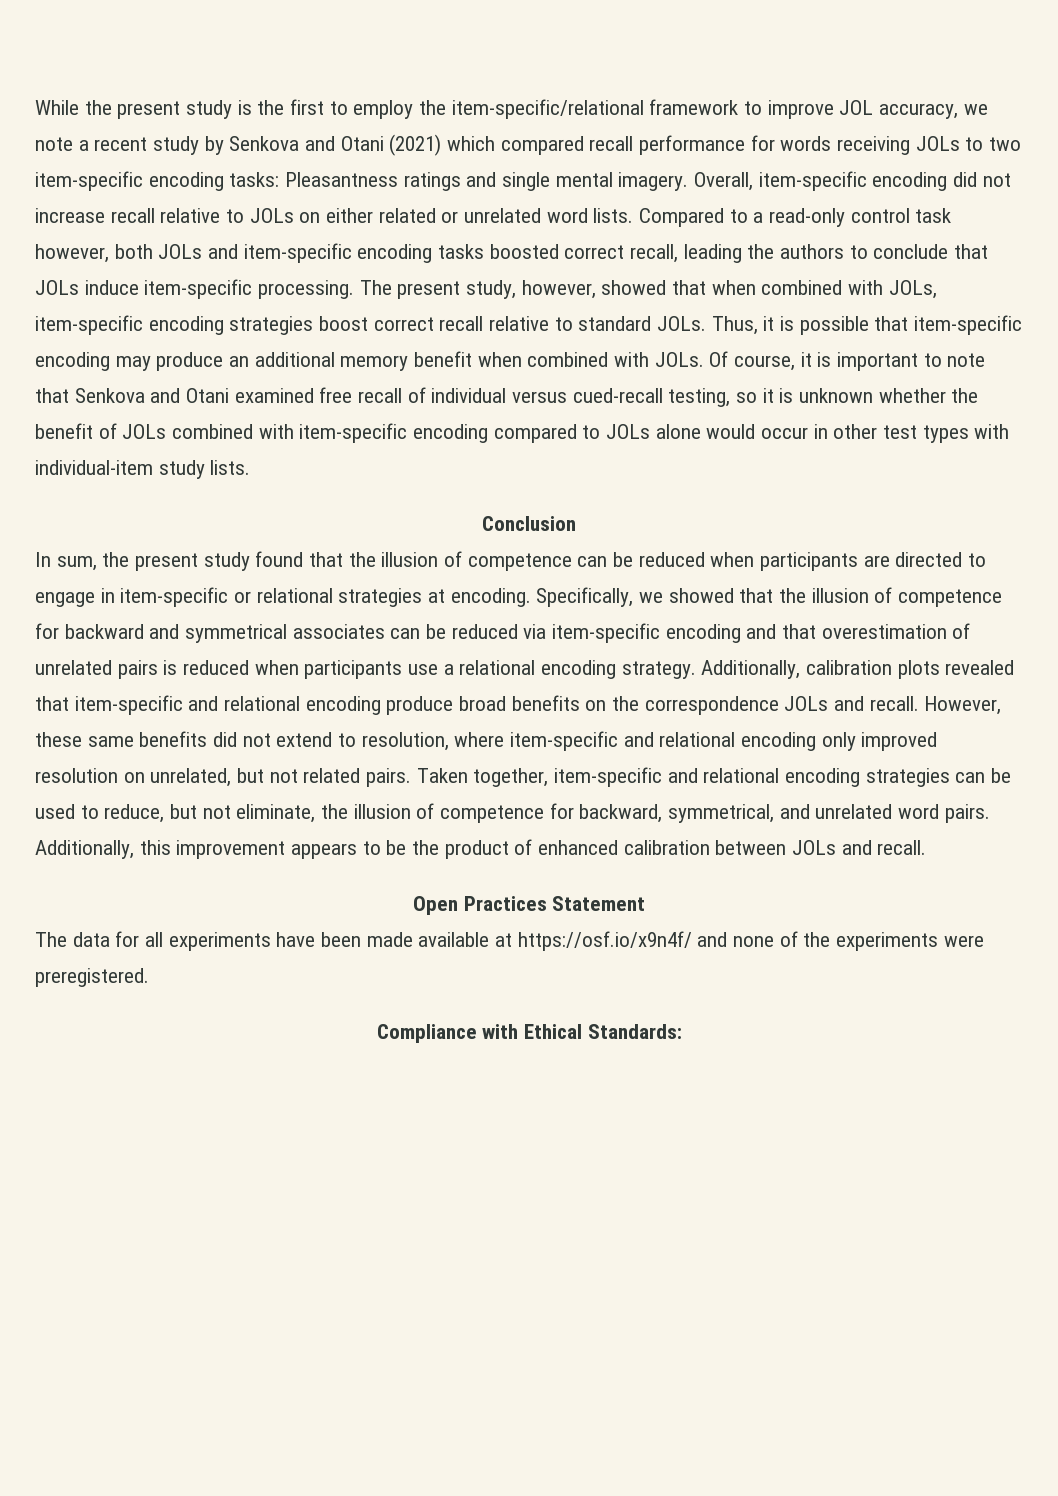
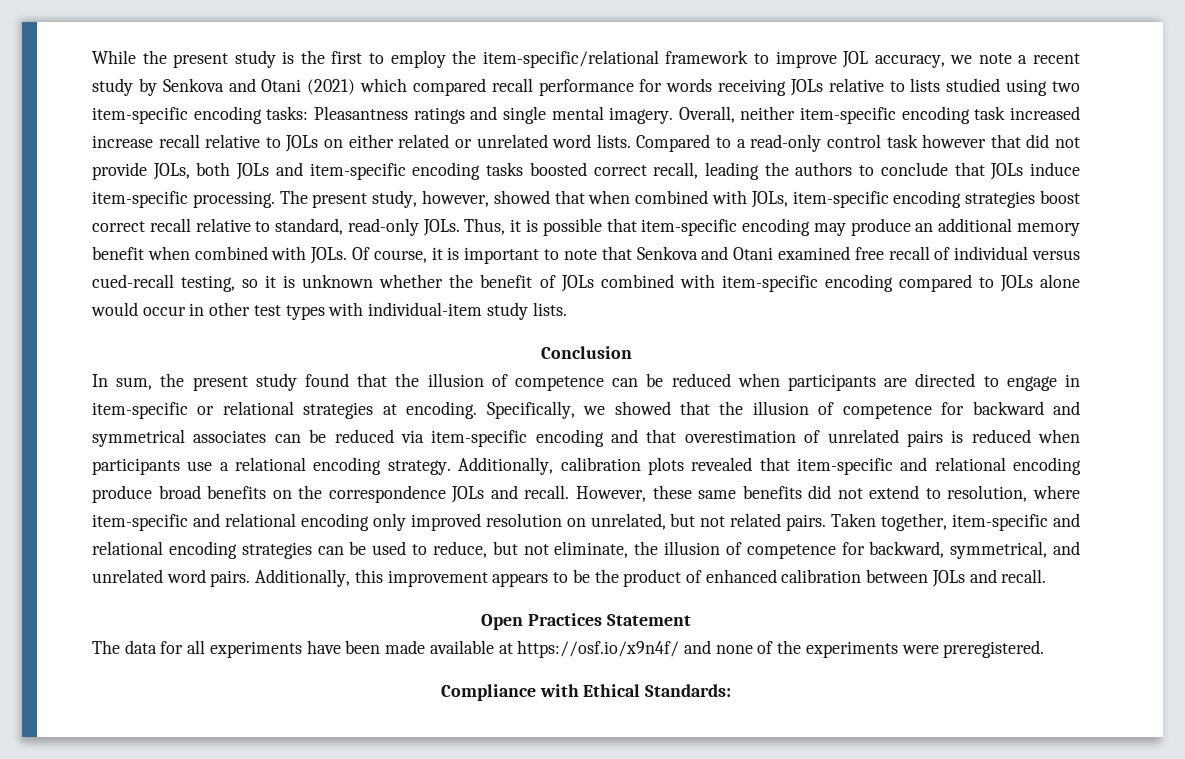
[965,137,984,151] to -> [828,78,1048,96] relative to lists studied using
[758,171,1011,191] item-specific encoding did not -> [740,106,1080,124] neither item-specific encoding task increased
[35,244,109,263] however, -> [922,134,1080,148] [92,162,190,180] however that did not provide JOLs,
[578,316,652,331] standard -> [275,218,419,236] standard, read-only

